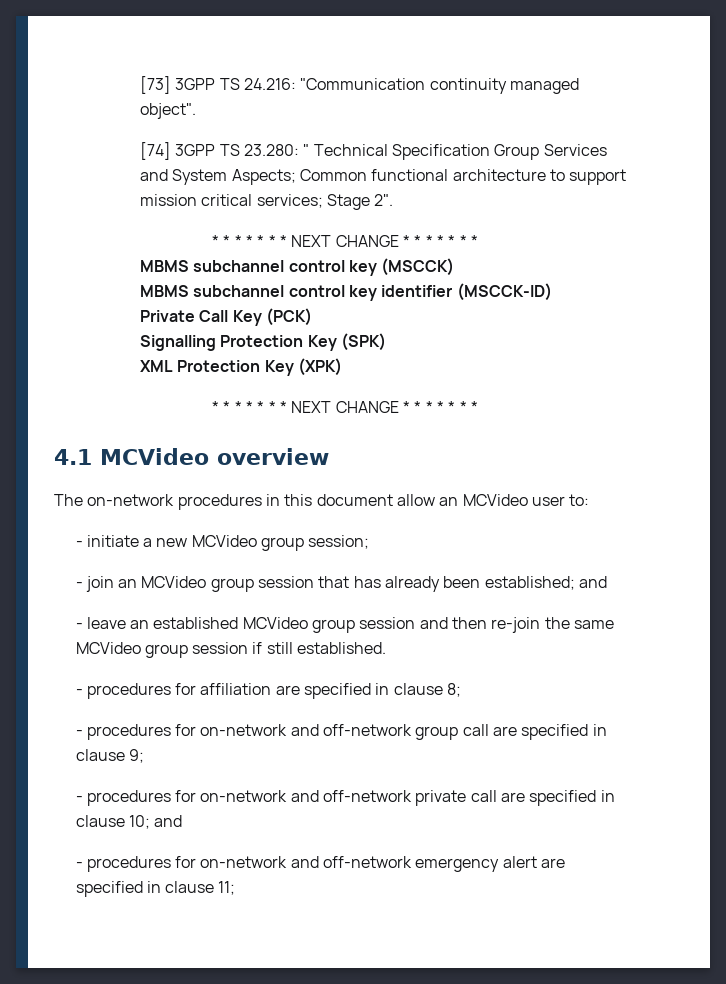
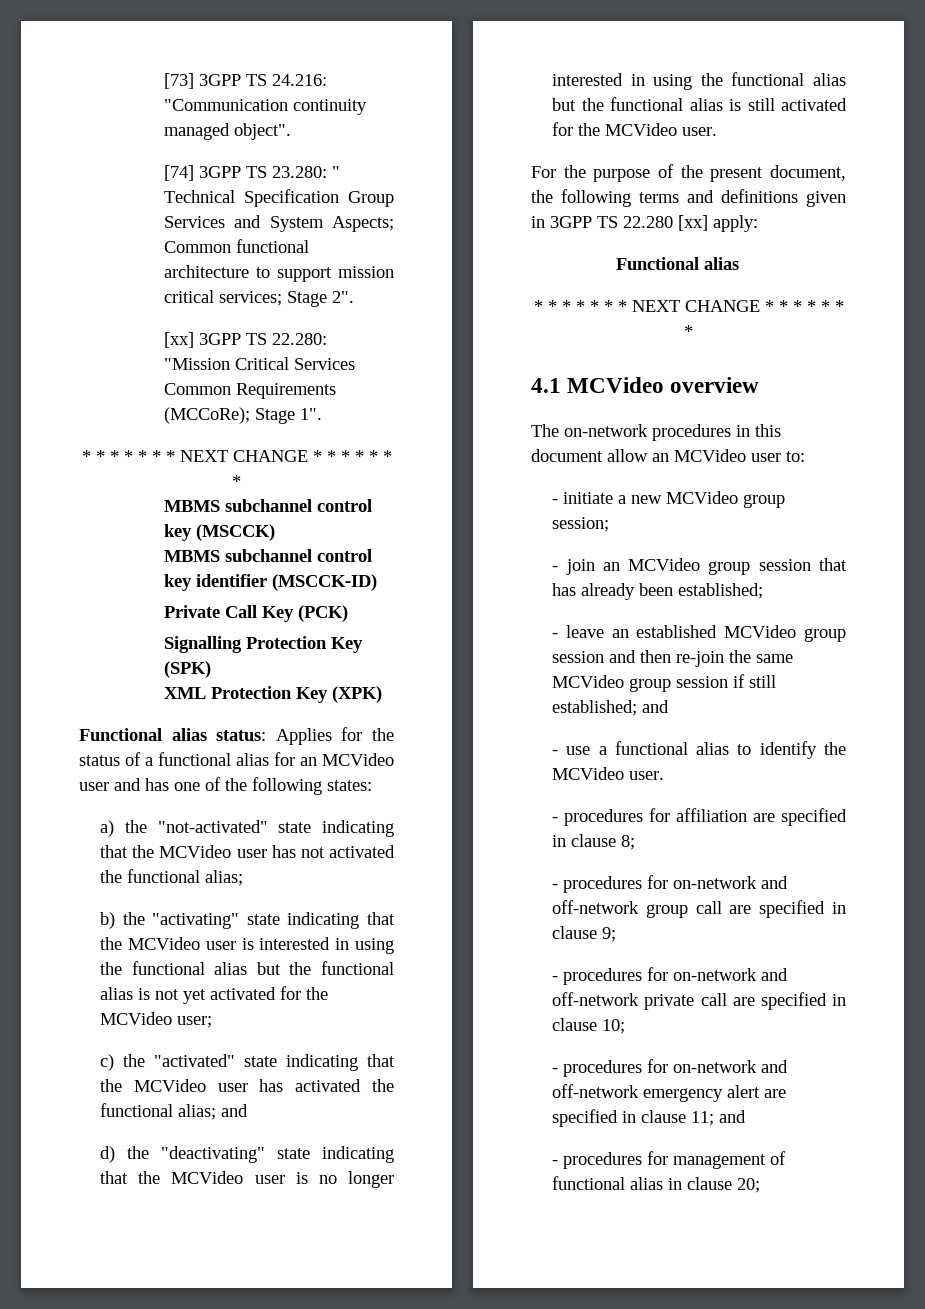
(394, 200) none -> [163,332,327,348] [163,357,355,370] [163,383,336,399] [163,407,322,424] // [xx] 3GPP TS 22.280: "Mission Critical Services Common Requirements (MCCoRe); Stage 1".
(342, 367) none -> [79,727,394,745] [79,752,394,766] [79,777,372,795] [100,820,395,837] [100,845,395,858] [100,869,244,886] [100,912,395,929] [100,937,395,954] [100,961,394,975] [100,986,329,1004] [100,1012,213,1028] [100,1054,396,1071] [100,1079,395,1092] [100,1103,249,1120] [100,1146,395,1163] [100,1171,394,1188] [552,72,846,90] [552,97,847,111] [552,122,718,136] [531,164,846,182] [531,189,846,207] [531,215,758,232] [615,257,739,270] // Functional alias status: Applies for the status of a functional alias for an MCVideo user and has one of the following states: // a) the "not-activated" state indicating that the MCVideo user has not activated the functional alias; // b) the "activating" state indicating that the MCVideo user is interested in using the functional alias but the functional alias is not yet activated for the MCVideo user; // c) the "activated" state indicating that the MCVideo user has activated the functional alias; and // d) the "deactivating" state indicating that the MCVideo user is no longer interested in using the functional alias but the functional alias is still activated for the MCVideo user. // For the purpose of the present document, the following terms and definitions given in 3GPP TS 22.280 [xx] apply: // Functional alias
[579,576,608,588] and -> (764, 591) none
[297,642,387,654] established. -> [552,700,670,716] [552,741,846,759] [552,767,665,780] established; and // - use a functional alias to identify the MCVideo user.
[154,815,183,827] and -> (626, 1026) none
(236, 888) none -> [719,1110,747,1123] [552,1151,787,1169] [552,1176,761,1193] and // - procedures for management of functional alias in clause 20;

